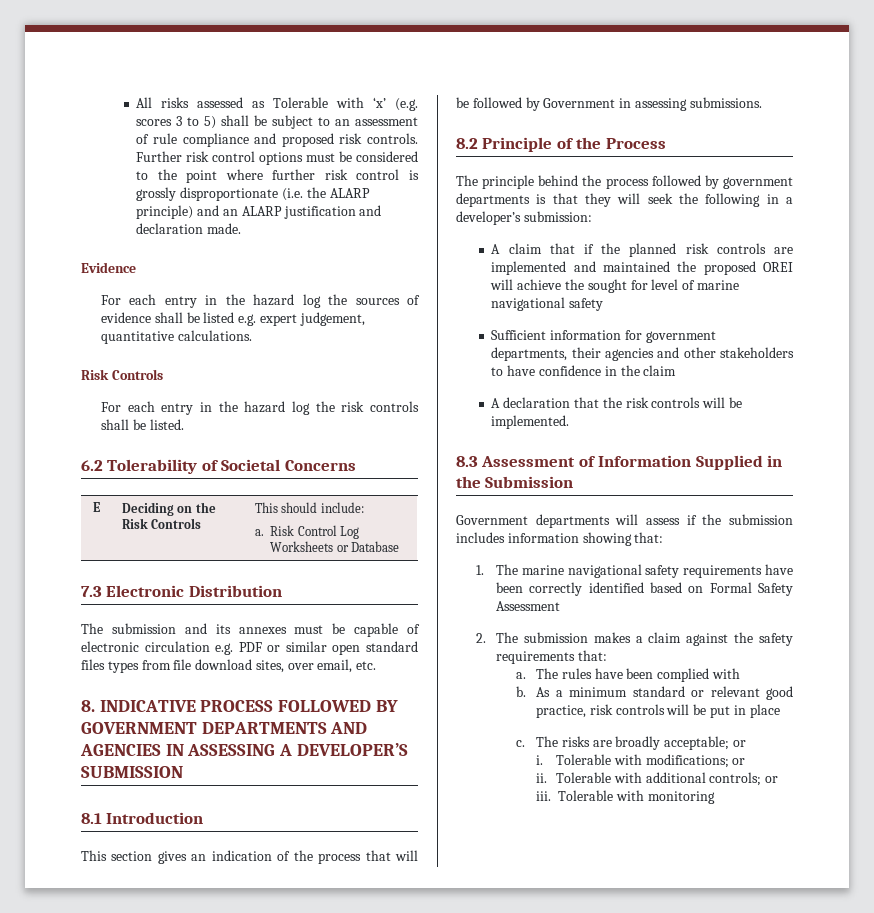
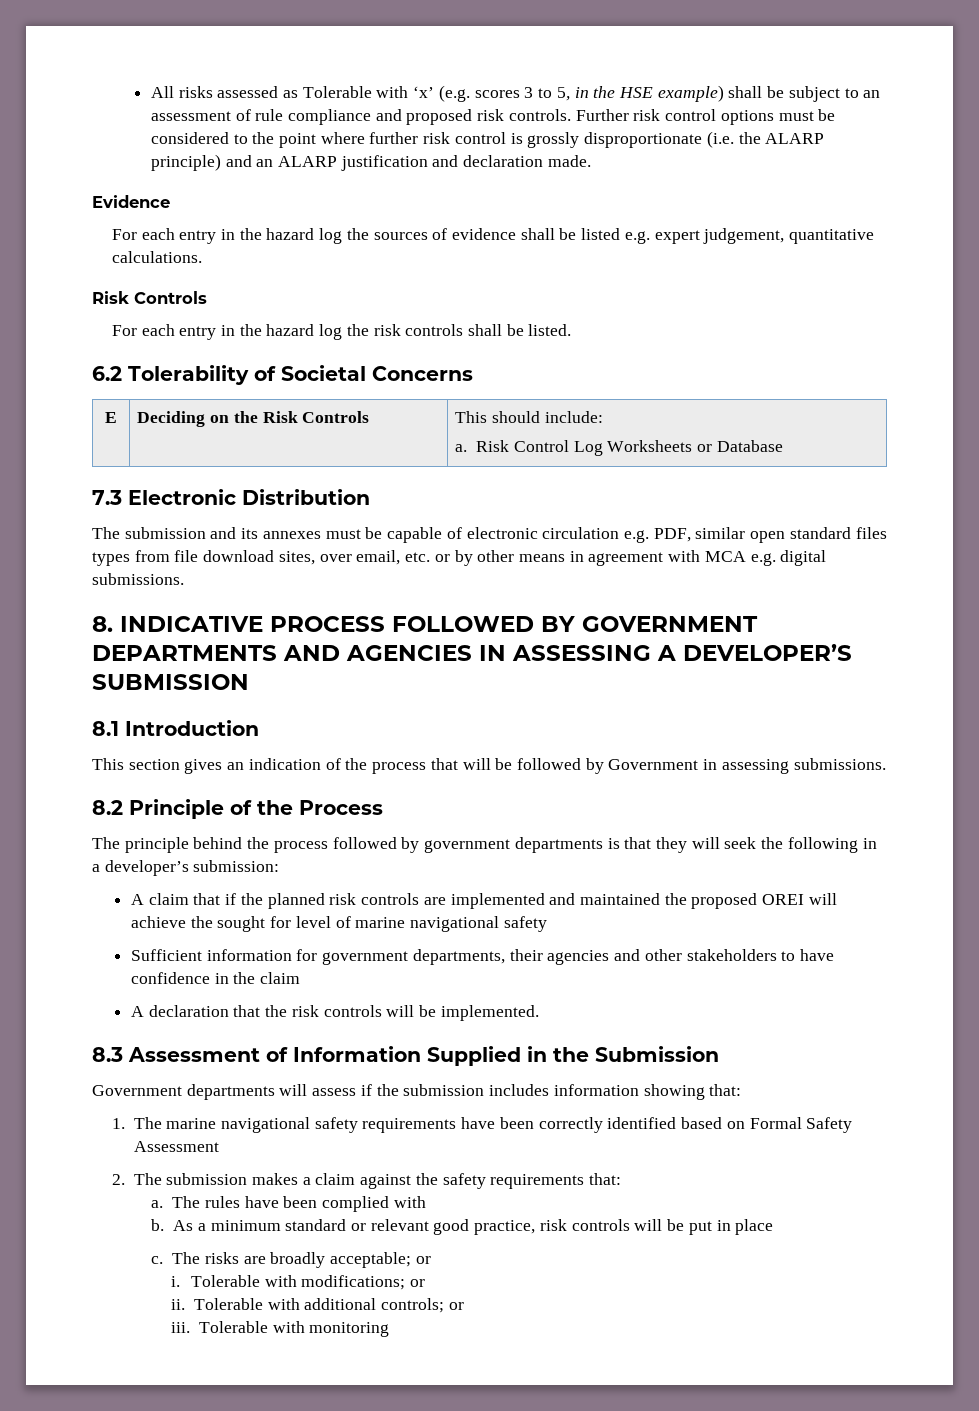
[204,116,217,129] 5) -> [556,85,724,102] 5, in the HSE example)
[238,642,281,652] PDF or -> [653,528,691,542] PDF,
(377, 665) none -> [434,550,827,566] [92,573,184,585] or by other means in agreement with MCA e.g. digital submissions.

